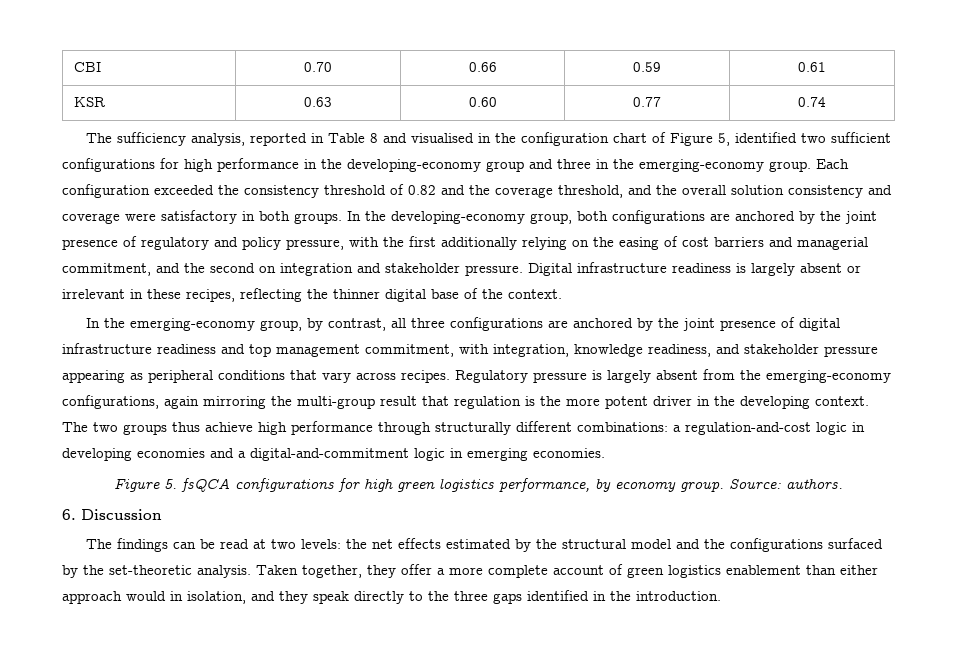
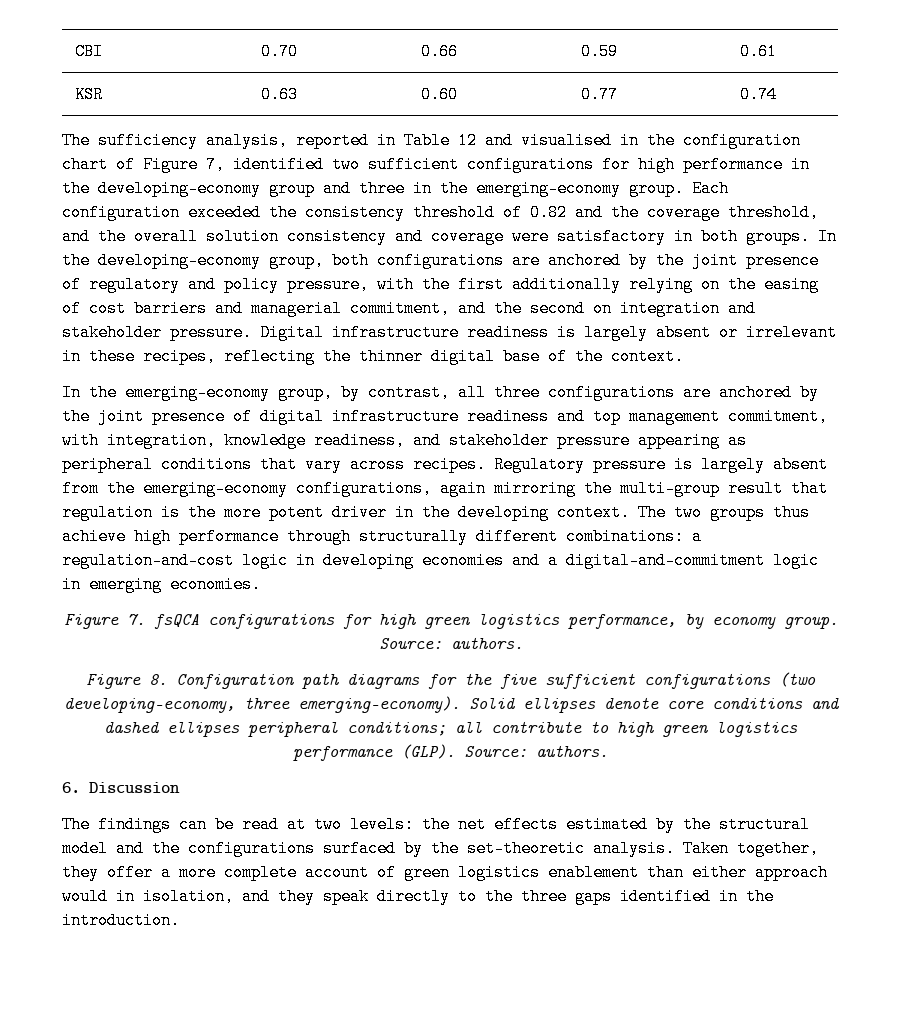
[369,133,378,143] 8 -> [458,132,477,149] 12
[717,133,730,146] 5, -> [206,156,225,173] 7,
[164,479,177,489] 5. -> [126,614,145,625] 7.
(843, 483) none -> [86,672,816,689] [63,696,839,713] [104,721,798,737] [293,744,608,761] // Figure 8. Configuration path diagrams for the five sufficient configurations (two developing-economy, three emerging-economy). Solid ellipses denote core conditions and dashed ellipses peripheral conditions; all contribute to high green logistics performance (GLP). Source: authors.

